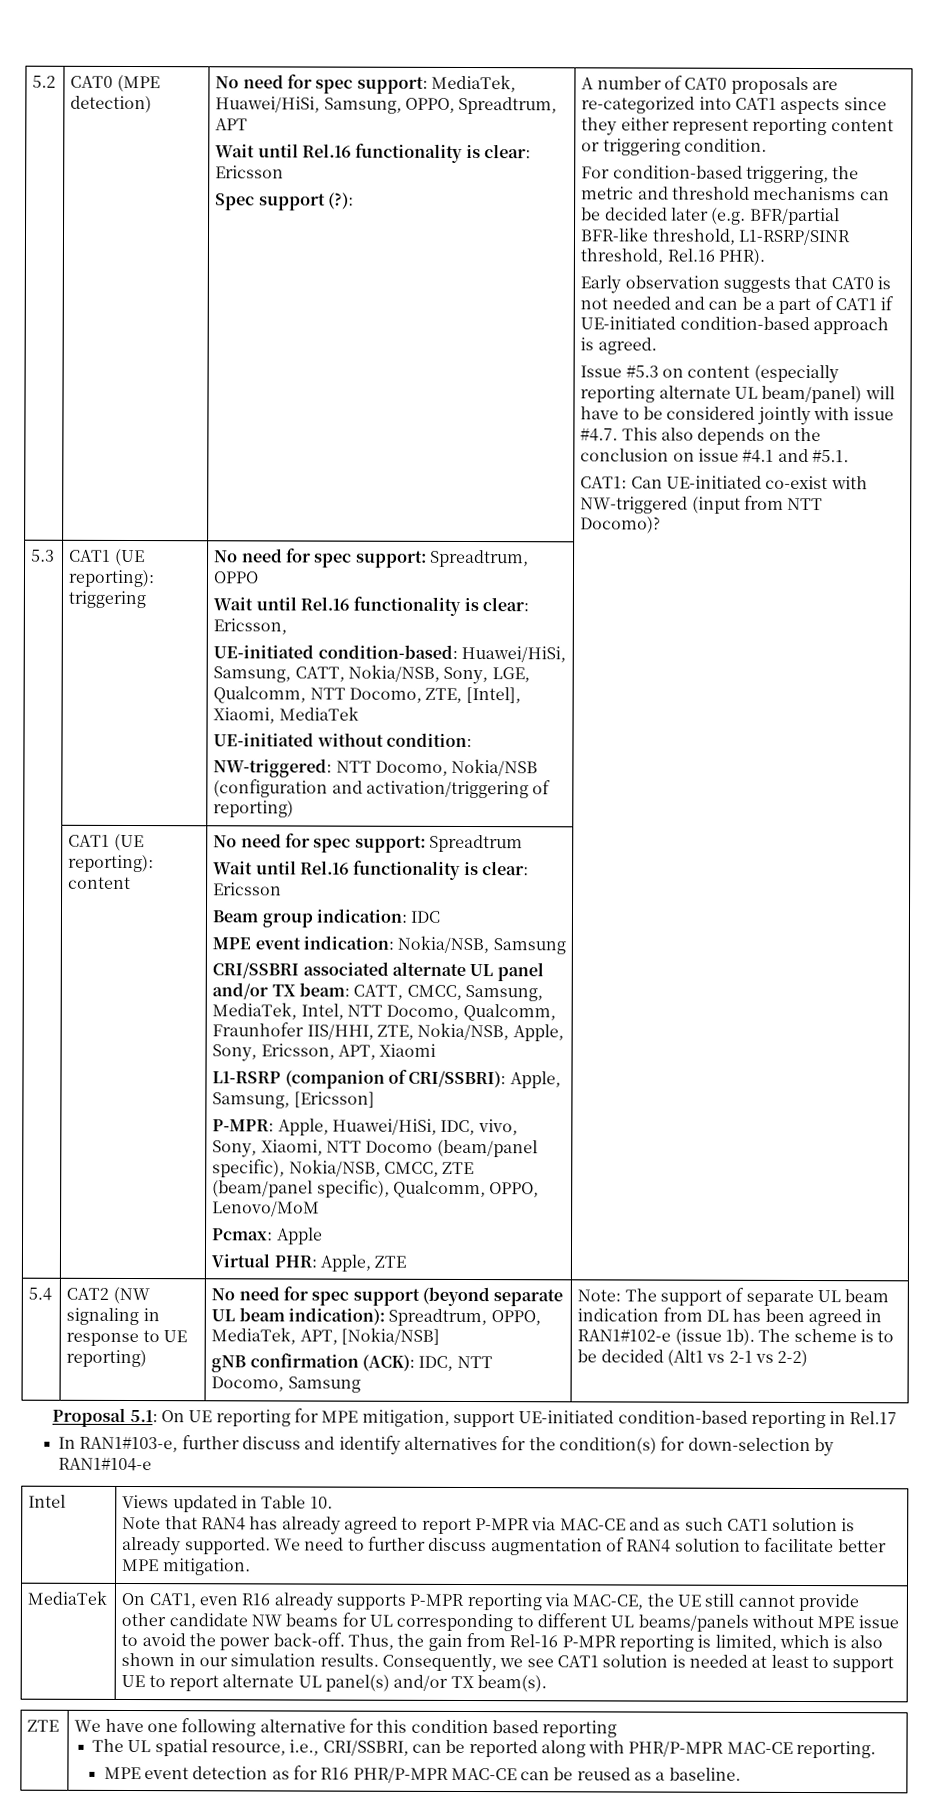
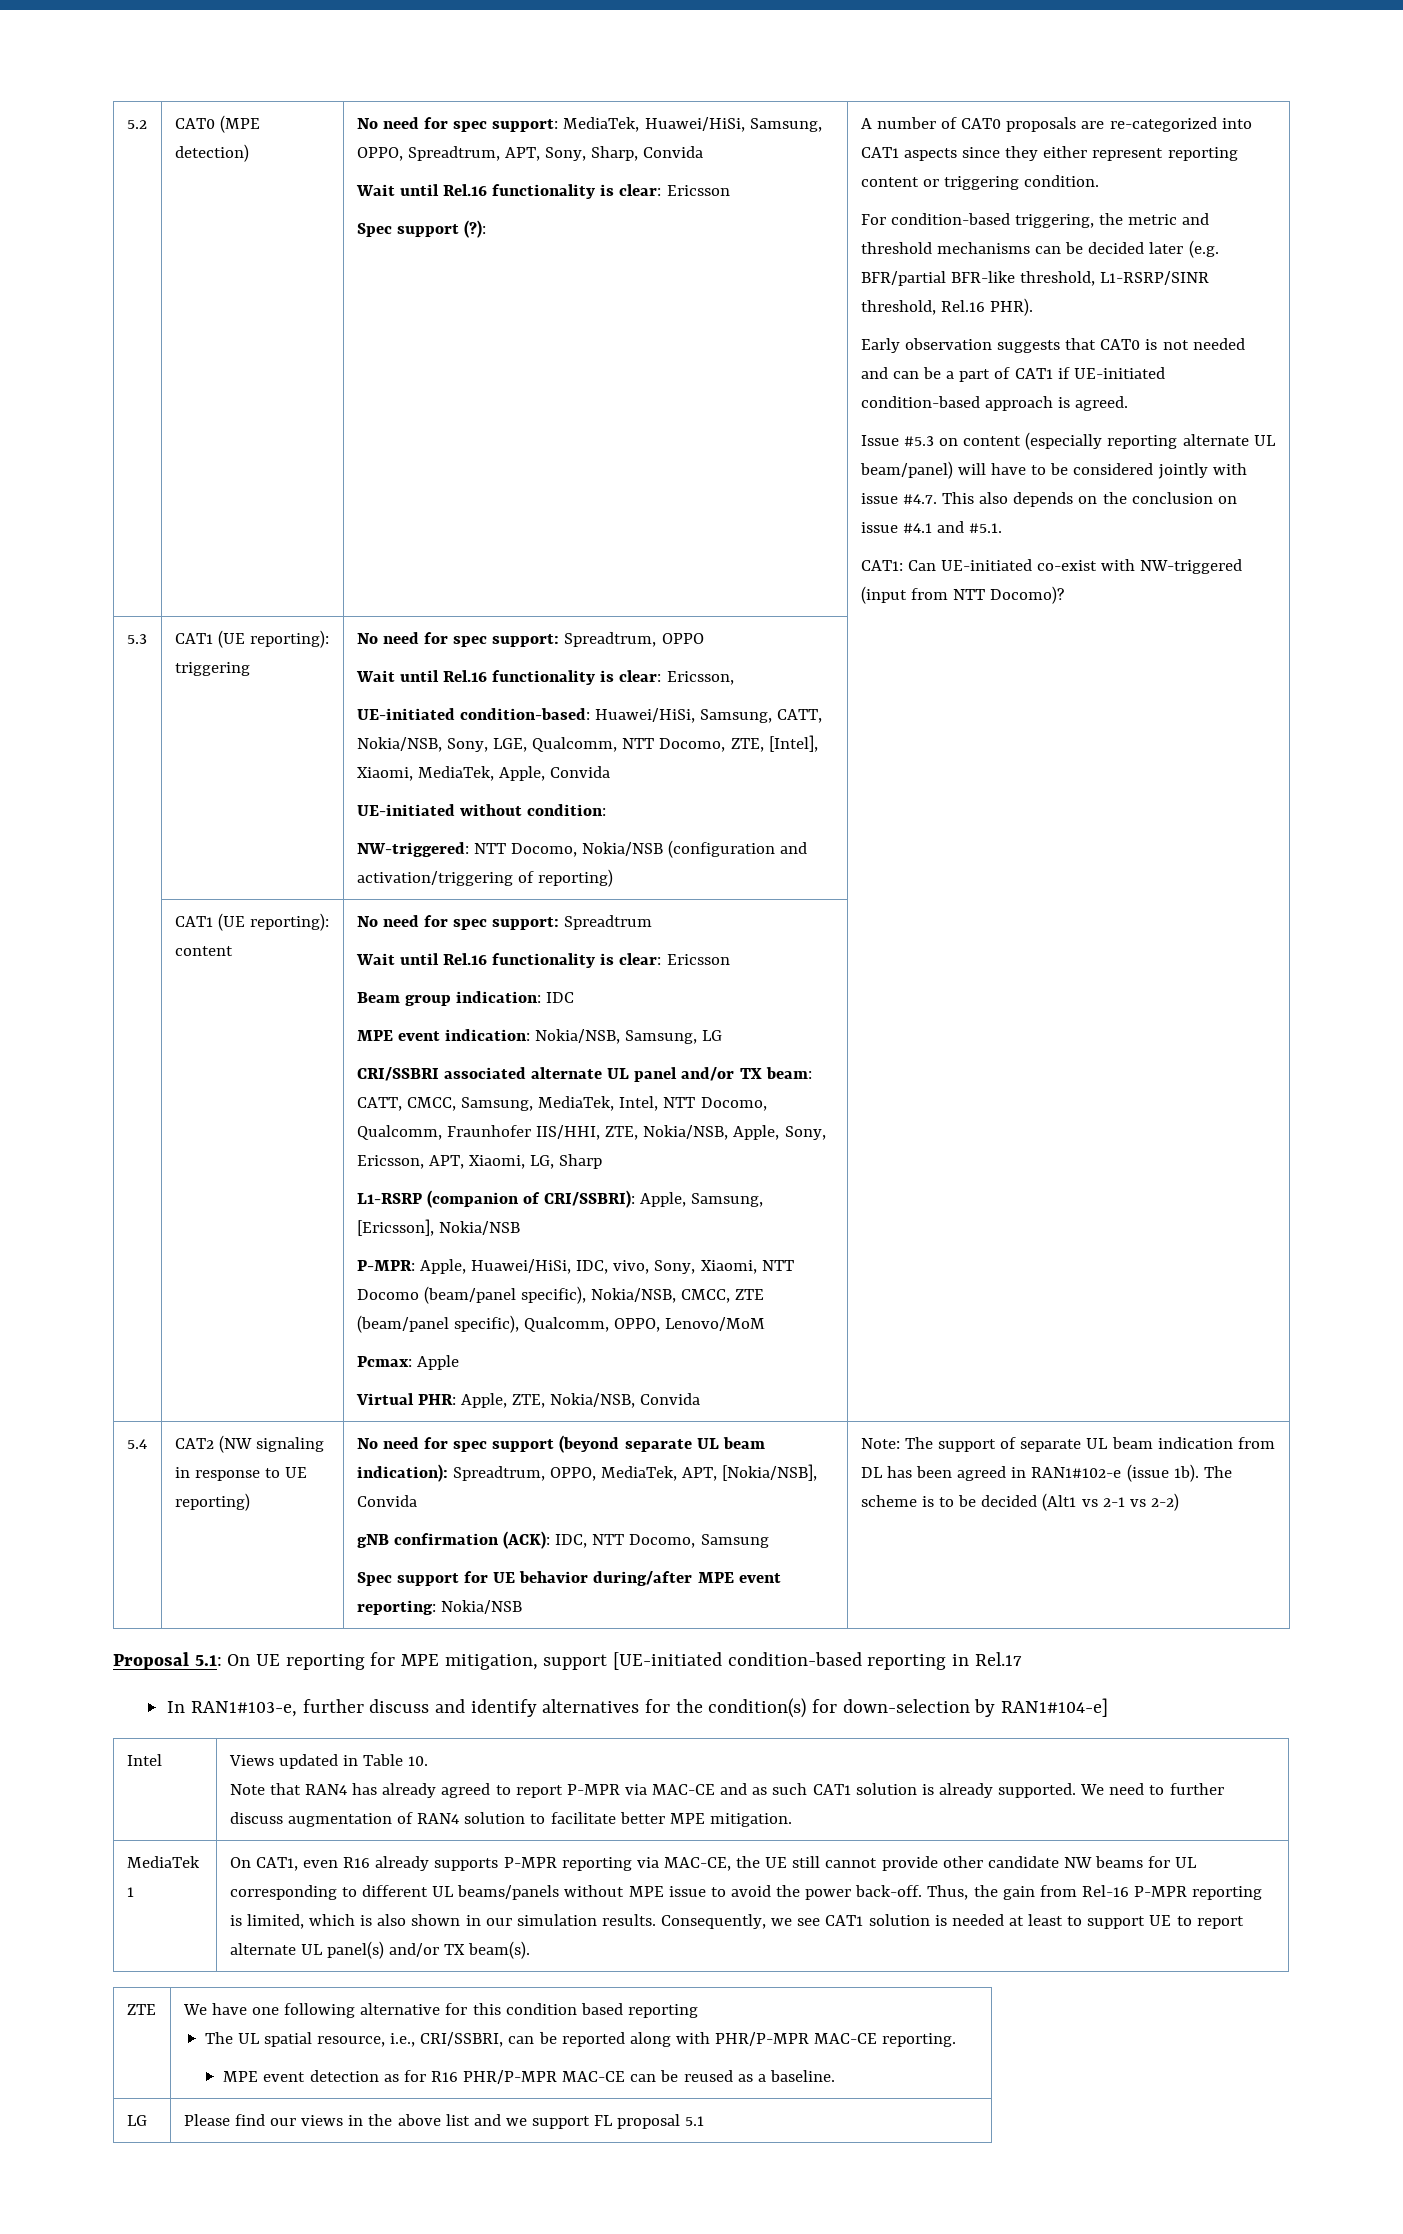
[215,118,249,131] APT -> [504,146,704,161] APT, Sony, Sharp, Convida
[278,706,359,721] MediaTek -> [417,766,611,781] MediaTek, Apple, Convida
[492,938,566,955] Samsung -> [625,1030,723,1044] Samsung, LG
[379,1043,437,1057] Xiaomi -> [468,1154,603,1169] Xiaomi, LG, Sharp
[293,1091,375,1108] [Ericsson] -> [356,1219,520,1236] [Ericsson], Nokia/NSB
[374,1255,407,1268] ZTE -> [512,1393,701,1408] ZTE, Nokia/NSB, Convida
[340,1327,440,1345] [Nokia/NSB] -> [722,1464,818,1481] [356,1495,417,1507] [Nokia/NSB], Convida
(361, 1384) none -> [356,1571,781,1586] [356,1600,522,1615] // Spec support for UE behavior during/after MPE event reporting: Nokia/NSB
[518,1410,615,1424] UE-initiated -> [613,1652,723,1670] [UE-initiated
[58,1456,153,1472] RAN1#104-e -> [1000,1698,1108,1717] RAN1#104-e]
(108, 1597) none -> [126,1887,134,1897] 1
(741, 1774) none -> [126,2115,147,2126] [183,2114,705,2129] // LG | Please find our views in the above list and we support FL proposal 5.1

